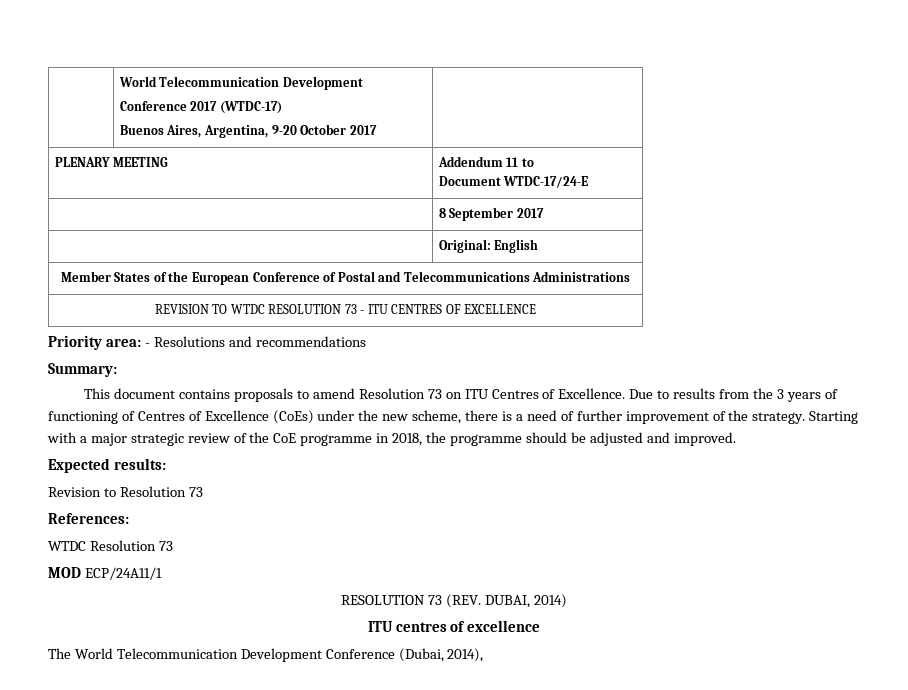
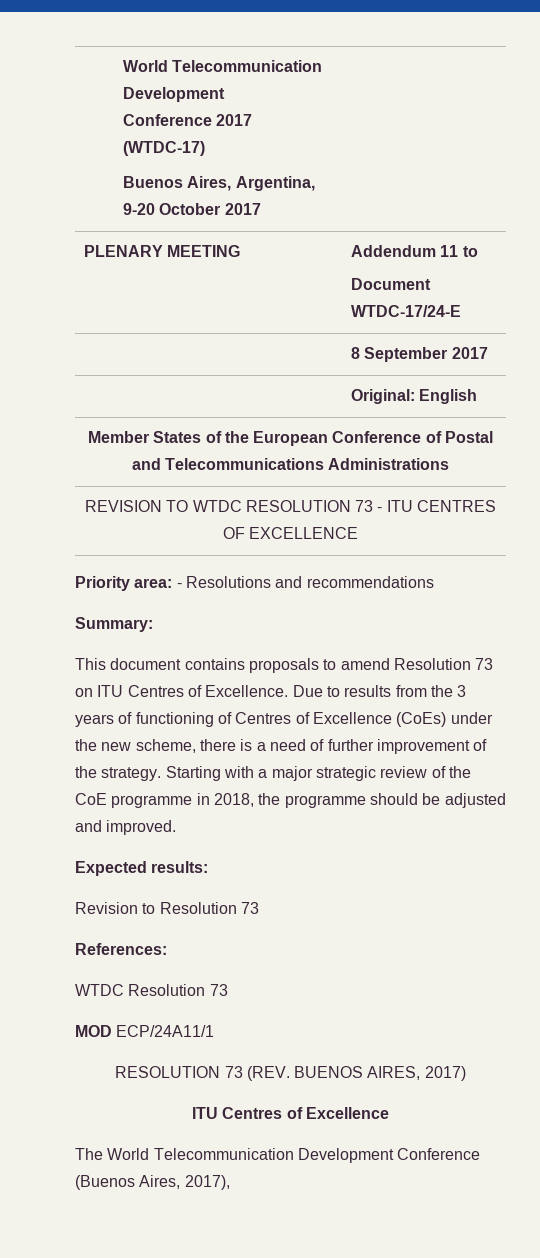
[484,594,567,608] [367,620,541,632] DUBAI, 2014) // ITU centres of excellence -> [294,1066,466,1081] [192,1107,389,1119] BUENOS AIRES, 2017) // ITU Centres of Excellence
[398,648,484,662] (Dubai, 2014), -> [75,1175,230,1190] (Buenos Aires, 2017),

